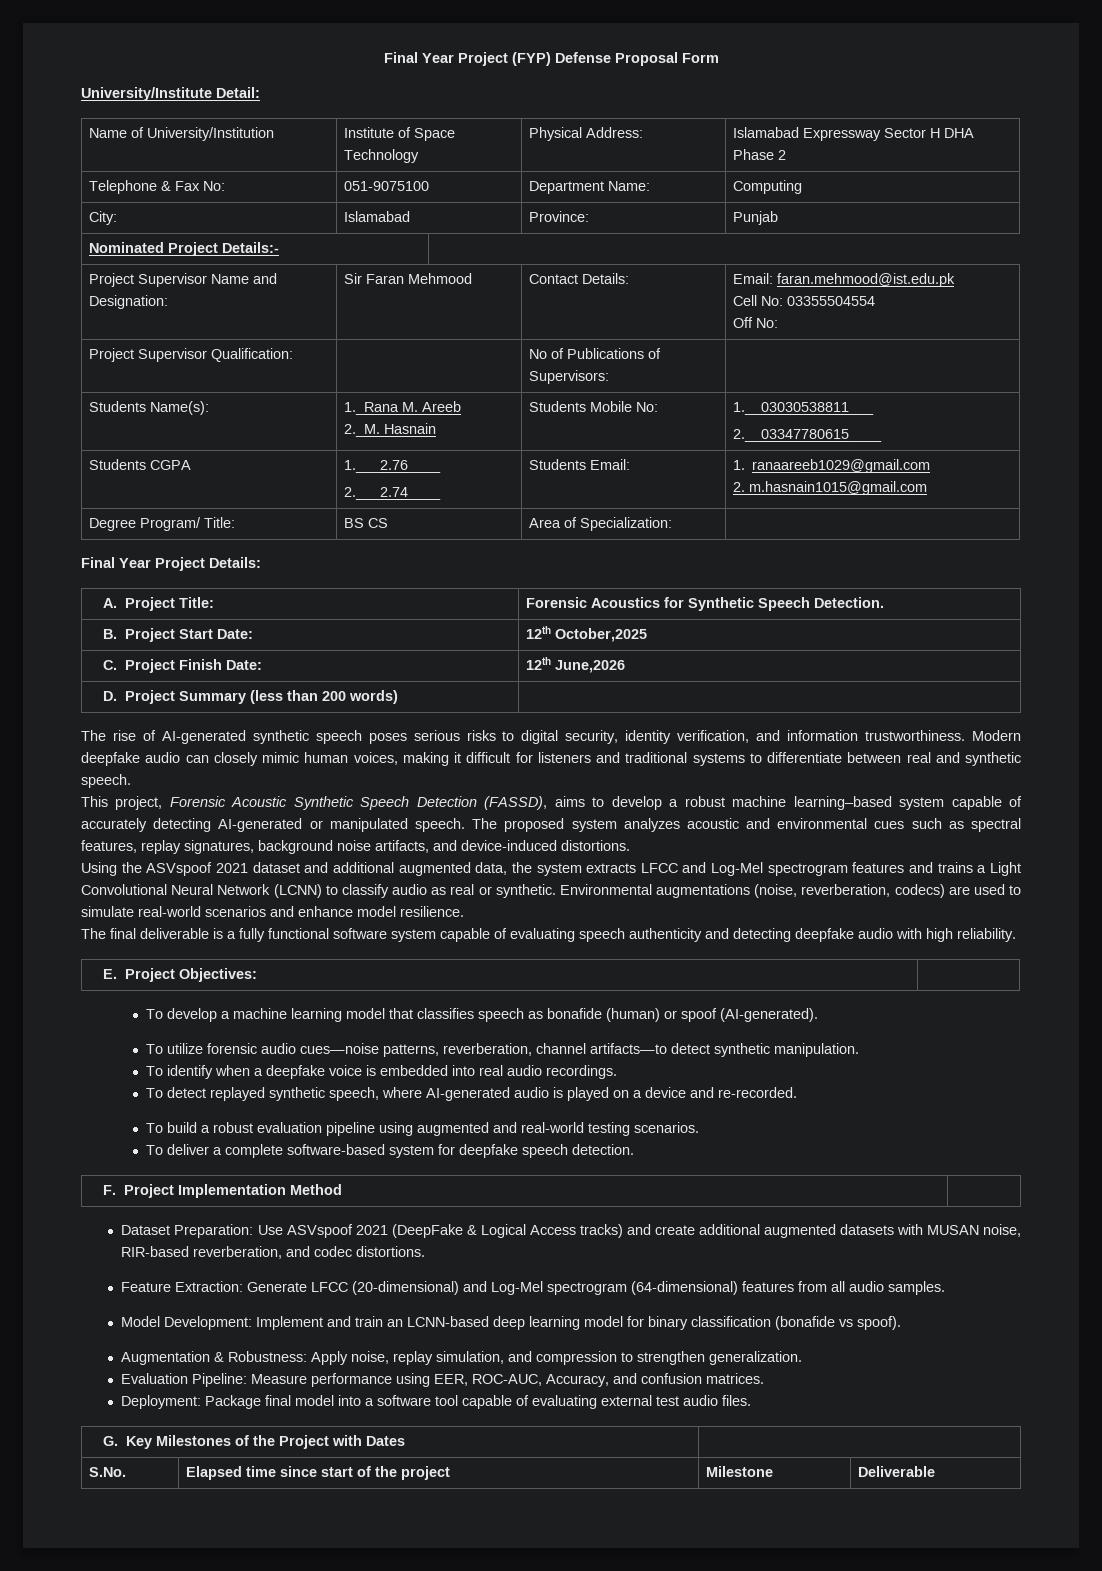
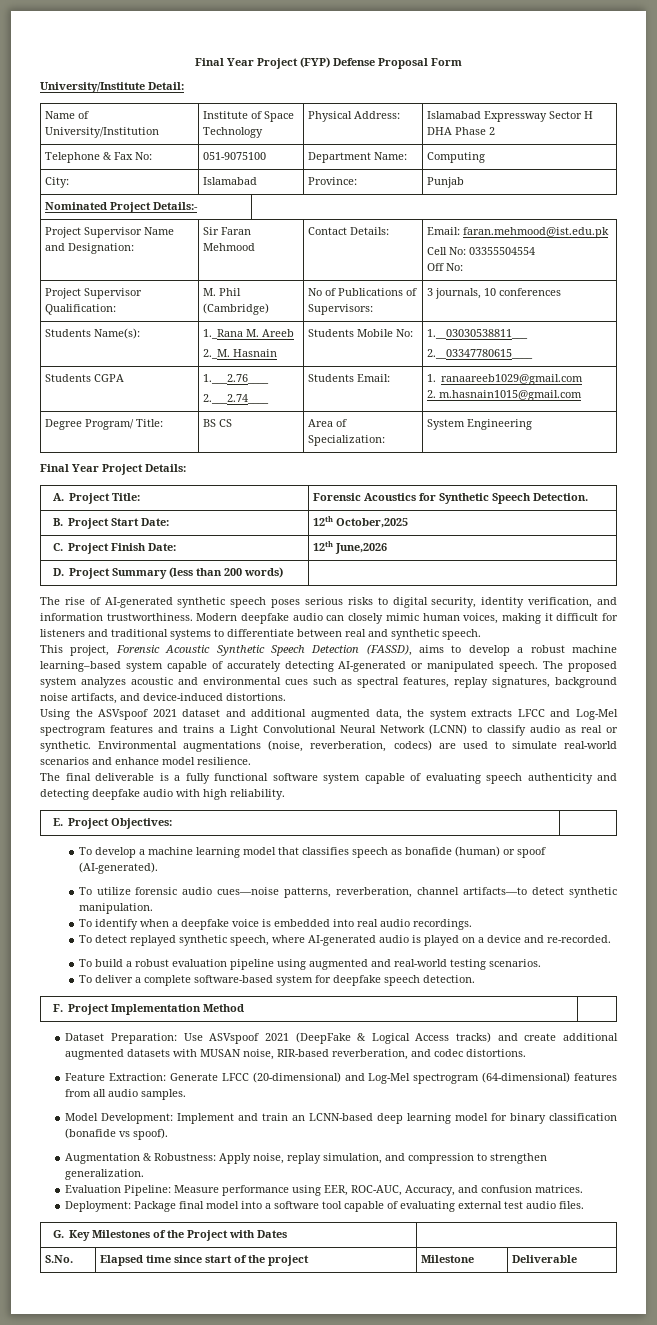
(293, 355) none -> [202,288,241,296] [202,303,269,315] M. Phil (Cambridge)
(609, 377) none -> [426,288,561,299] 3 journals, 10 conferences
(672, 524) none -> [426,419,532,430] System Engineering

